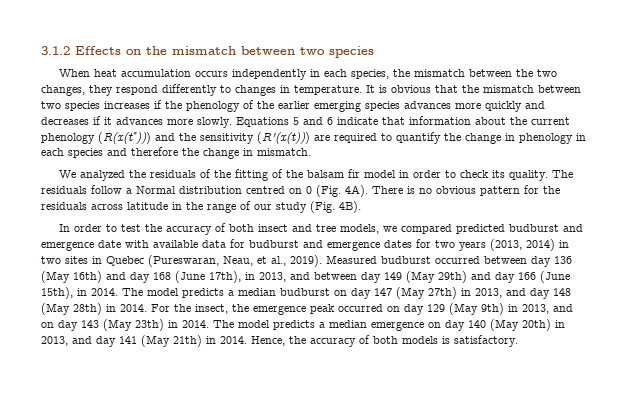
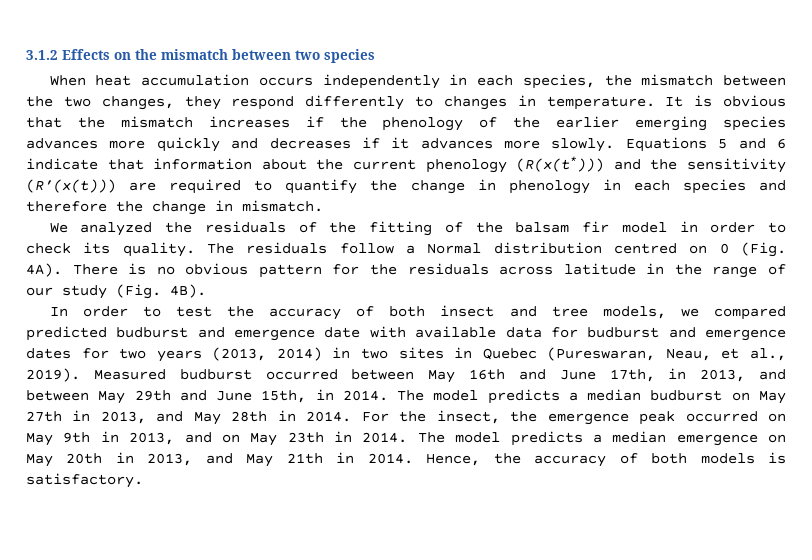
[538,85,581,93] [41,101,100,111] between two species -> (193, 122) none
[531,256,572,267] [41,271,570,283] [41,287,73,299] day 136 (May 16th) and day 168 (June 17th), in 2013, and between day 149 (May 29th) and day 166 (June 15th), -> [428,368,787,383] [26,390,307,404] May 16th and June 17th, in 2013, and between May 29th and June 15th,
[351,287,571,299] [41,303,102,315] day 147 (May 27th) in 2013, and day 148 (May 28th) -> [758,390,786,404] [26,410,268,425] May 27th in 2013, and May 28th
[404,303,573,315] [41,319,164,331] day 129 (May 9th) in 2013, and on day 143 (May 23th) -> [26,431,324,446] May 9th in 2013, and on May 23th
[445,319,565,331] [41,335,202,347] day 140 (May 20th) in 2013, and day 141 (May 21th) -> [26,452,323,467] May 20th in 2013, and May 21th

